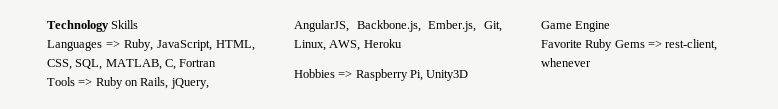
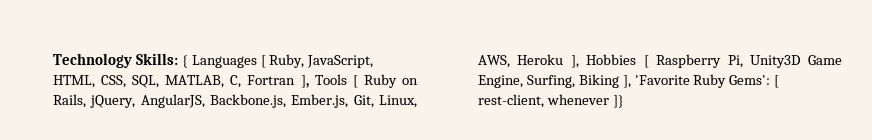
[111,20,139,29] [46,40,120,51] Skills // Languages => -> [135,53,266,68] Skills: { Languages [
[46,77,93,86] // Tools => -> [300,74,358,88] ], Tools [
[293,69,353,78] // Hobbies => -> [570,54,649,68] ], Hobbies [
[575,21,611,32] [540,39,662,51] Engine // Favorite Ruby Gems => -> [477,74,780,88] Engine, Surfing, Biking ], 'Favorite Ruby Gems': [
(591, 62) none -> [612,95,624,108] ]}

